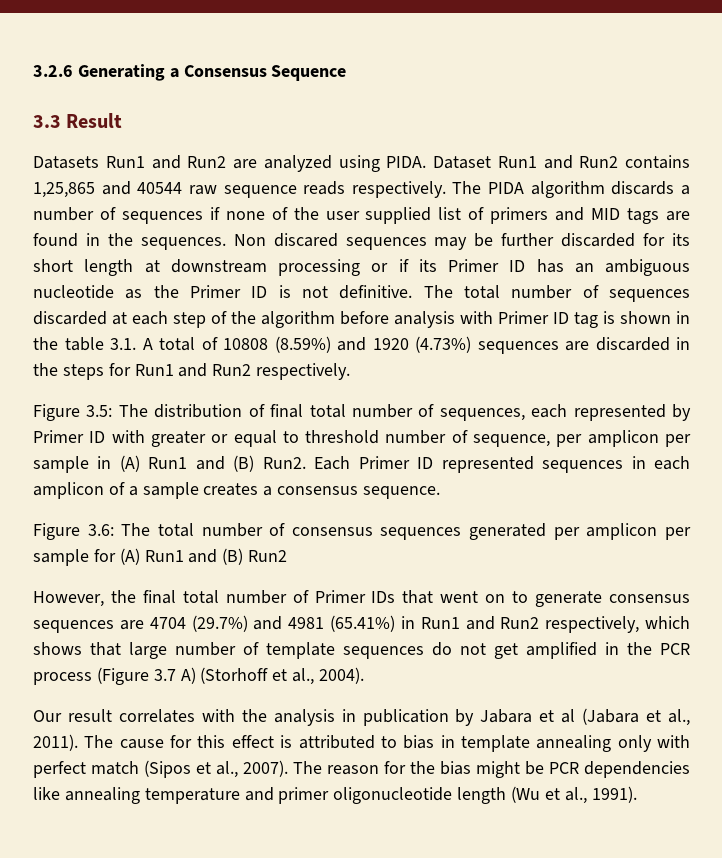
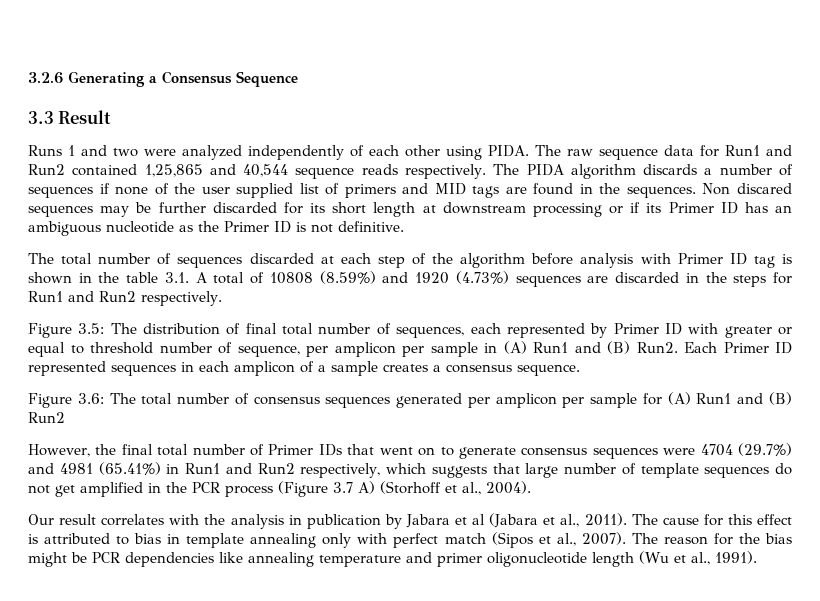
[33,155,690,172] [33,181,217,198] Datasets Run1 and Run2 are analyzed using PIDA. Dataset Run1 and Run2 contains 1,25,865 and 40544 raw -> [28,145,792,160] [28,164,289,177] Runs 1 and two were analyzed independently of each other using PIDA. The raw sequence data for Run1 and Run2 contained 1,25,865 and 40,544
(413, 292) none -> (404, 226) //
[119,620,144,630] are -> [663,448,696,455] were
[33,642,82,655] shows -> [431,466,487,478] suggests

